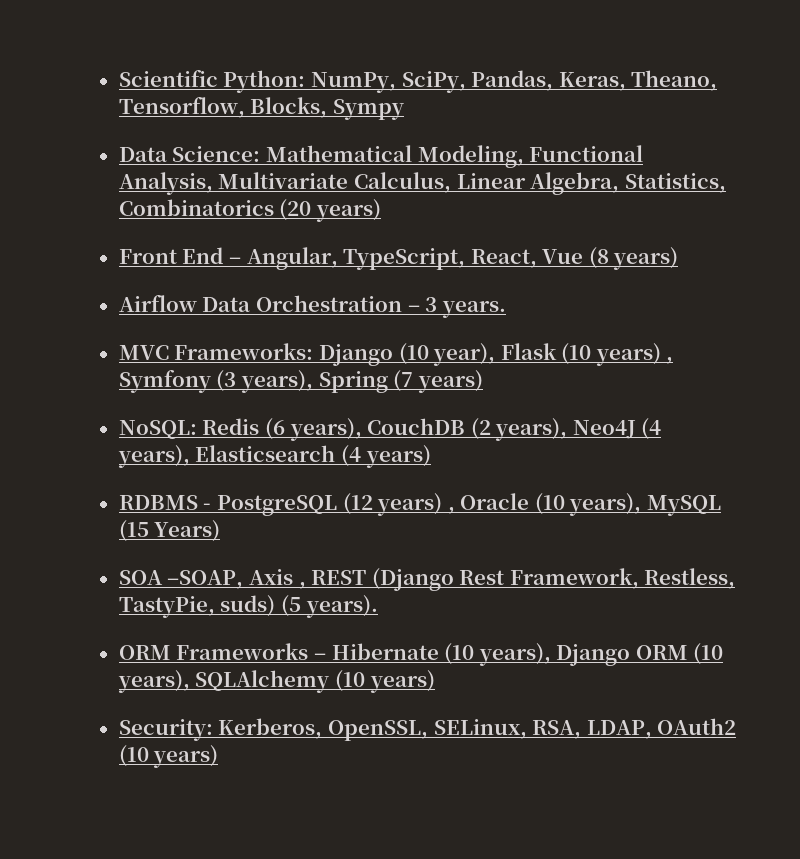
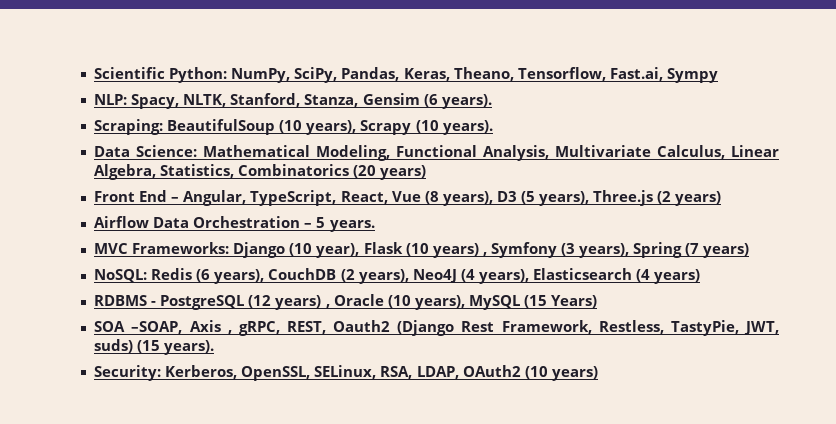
[250,97,328,118] Blocks, -> [609,67,663,81] Fast.ai,
(405, 109) none -> [94,93,492,109] [94,119,493,135] // NLP: Spacy, NLTK, Stanford, Stanza, Gensim (6 years). // Scraping: BeautifulSoup (10 years), Scrapy (10 years).
(609, 258) none -> [442,190,671,206] years), D3 (5 years), Three.js (2
[425,297,438,312] 3 -> [316,217,326,228] 5
[311,570,367,585] REST -> [238,320,391,336] gRPC, REST, Oauth2
[220,595,378,618] [118,643,724,666] [117,670,435,693] suds) (5 years). // ORM Frameworks – Hibernate (10 years), Django ORM (10 years), SQLAlchemy (10 years) -> [744,321,780,335] [94,339,215,355] JWT, suds) (15 years).

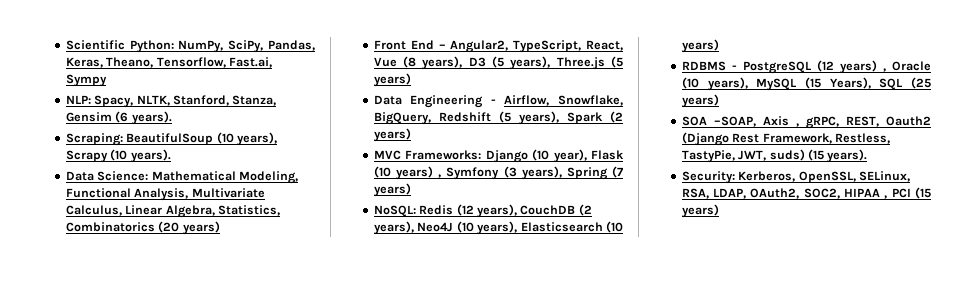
[183,190,247,206] Angular, -> [450,40,509,53] Angular2,
[656,191,721,206] [94,216,375,232] (2 years) // Airflow Data Orchestration – 5 years. -> [611,56,623,68] [373,73,411,87] [373,95,623,108] [373,111,623,125] [373,128,411,142] (5 years) // Data Engineering - Airflow, Snowflake, BigQuery, Redshift (5 years), Spark (2 years)
[196,269,211,282] (6 -> [456,204,474,216] (12
[460,269,475,282] (4 -> [456,221,474,233] (10
[635,269,650,282] (4 -> [606,221,623,233] (10
[550,295,597,308] Years) -> [829,77,931,90] [681,94,719,108] Years), SQL (25 years)
[462,365,548,379] OAuth2 (10 -> [750,187,931,199] OAuth2, SOC2, HIPAA , PCI (15

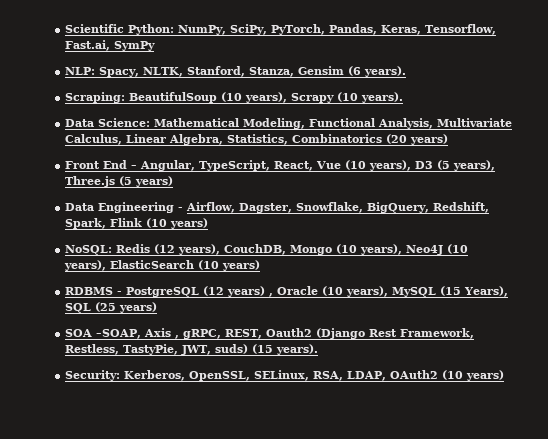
(264, 46) none -> [271,24,326,35] PyTorch,
[106,57,154,68] Theano, -> (422, 30) none
[65,74,107,87] Sympy -> [114,41,156,51] SymPy
[450,40,509,53] Angular2, -> [140,160,196,171] Angular,
[403,56,417,68] (8 -> [345,160,367,170] (10
(550, 100) none -> [239,203,293,213] Dagster,
[438,111,623,125] [373,128,411,142] [373,149,624,163] [373,166,623,180] Redshift (5 years), Spark (2 years) // MVC Frameworks: Django (10 year), Flask (10 years) , Symfony (3 years), Spring (7 -> [433,202,490,213] [65,218,168,229] Redshift, Spark, Flink (10
[520,204,592,216] CouchDB (2 -> [224,244,358,255] CouchDB, Mongo (10
[520,222,603,232] Elasticsearch -> [110,260,195,269] ElasticSearch
[750,187,931,199] OAuth2, SOC2, HIPAA , PCI (15 -> [390,370,464,380] OAuth2 (10

